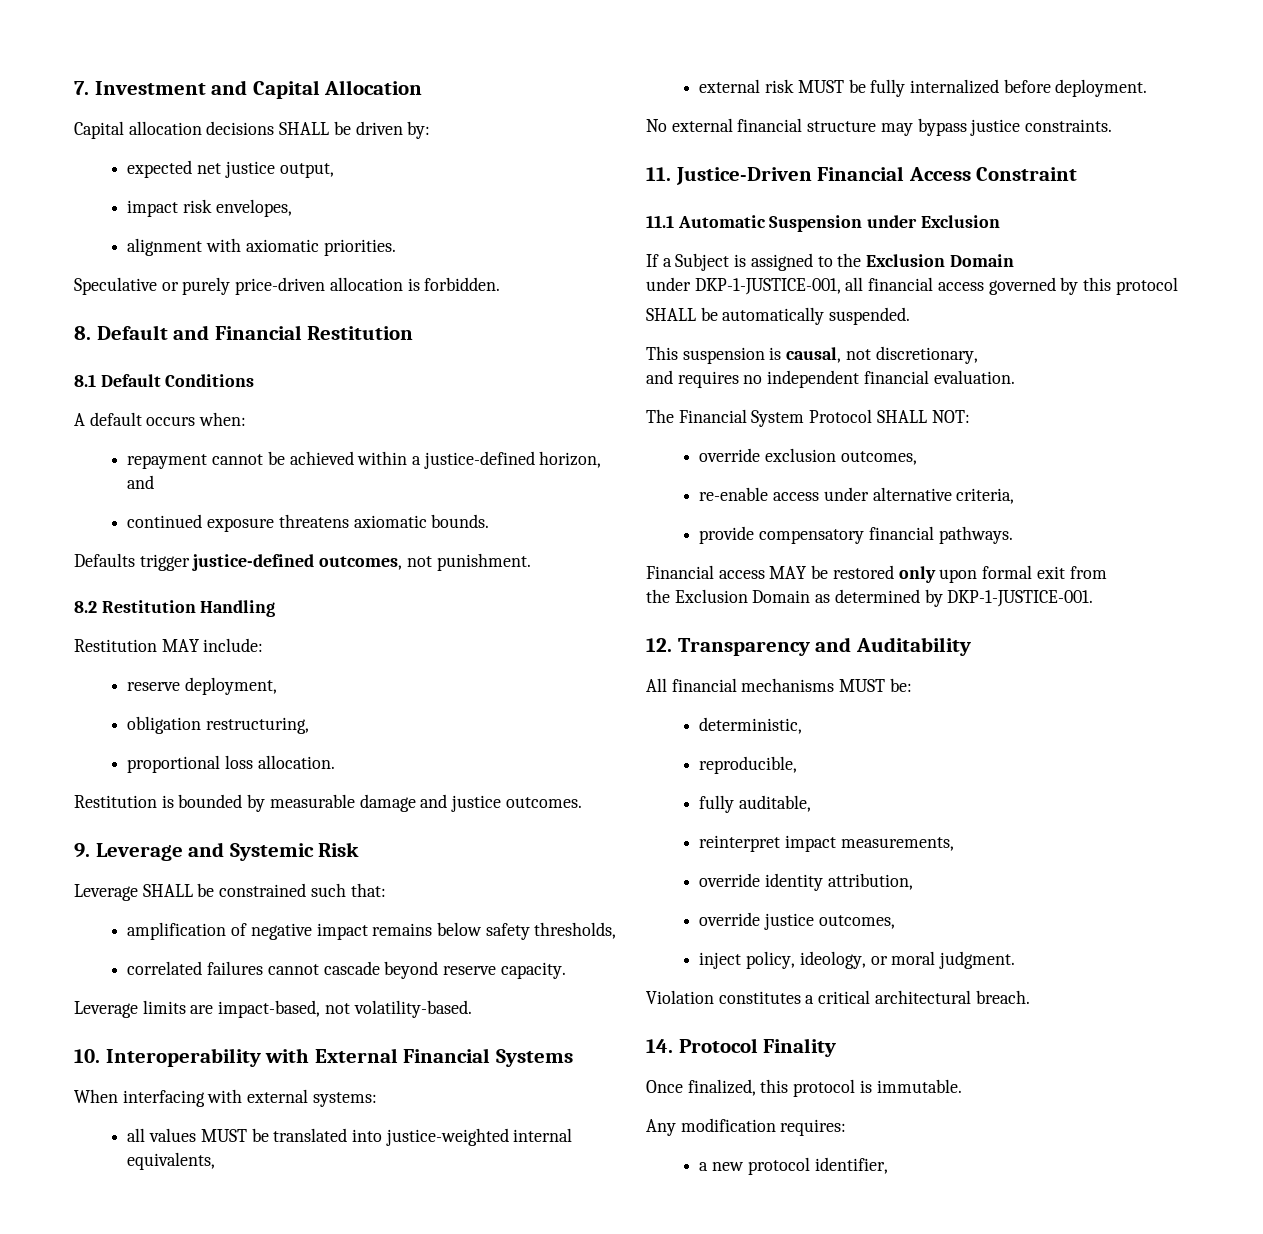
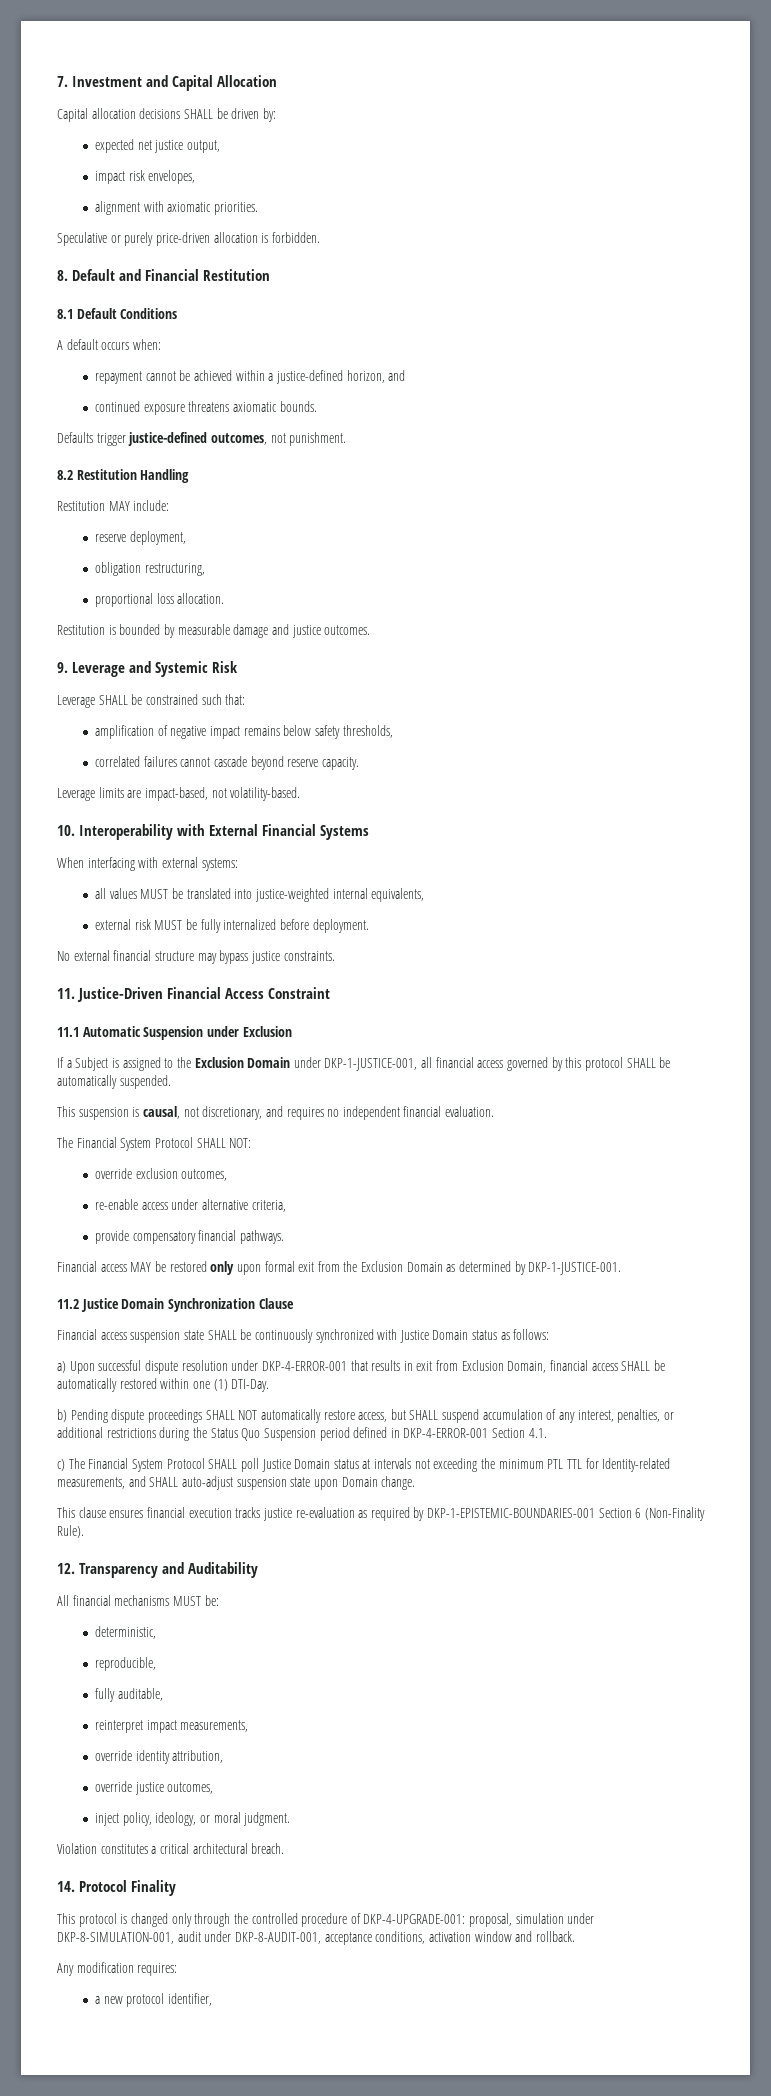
(1014, 260) // -> (291, 1062) none
(1178, 286) // -> (623, 1064) none
(978, 355) // -> (263, 1113) none
(1107, 572) // -> (340, 1266) none
(1094, 598) none -> [57,1298,294,1312] [57,1329,550,1343] [57,1360,665,1374] [57,1378,270,1392] [57,1409,674,1423] [57,1427,547,1441] [57,1458,671,1472] [57,1476,416,1490] [57,1507,706,1521] [57,1525,84,1538] // 11.2 Justice Domain Synchronization Clause // Financial access suspension state SHALL be continuously synchronized with Justice Domain status as follows: // a) Upon successful dispute resolution under DKP-4-ERROR-001 that results in exit from Exclusion Domain, financial access SHALL be automatically restored within one (1) DTI-Day. // b) Pending dispute proceedings SHALL NOT automatically restore access, but SHALL suspend accumulation of any interest, penalties, or additional restrictions during the Status Quo Suspension period defined in DKP-4-ERROR-001 Section 4.1. // c) The Financial System Protocol SHALL poll Justice Domain status at intervals not exceeding the minimum PTL TTL for Identity-related measurements, and SHALL auto-adjust suspension state upon Domain change. // This clause ensures financial execution tracks justice re-evaluation as required by DKP-1-EPISTEMIC-BOUNDARIES-001 Section 6 (Non-Finality Rule).
[646,1079,962,1097] Once finalized, this protocol is immutable. -> [57,1913,595,1927] [57,1931,575,1945] This protocol is changed only through the controlled procedure of DKP-4-UPGRADE-001: proposal, simulation under DKP-8-SIMULATION-001, audit under DKP-8-AUDIT-001, acceptance conditions, activation window and rollback.

